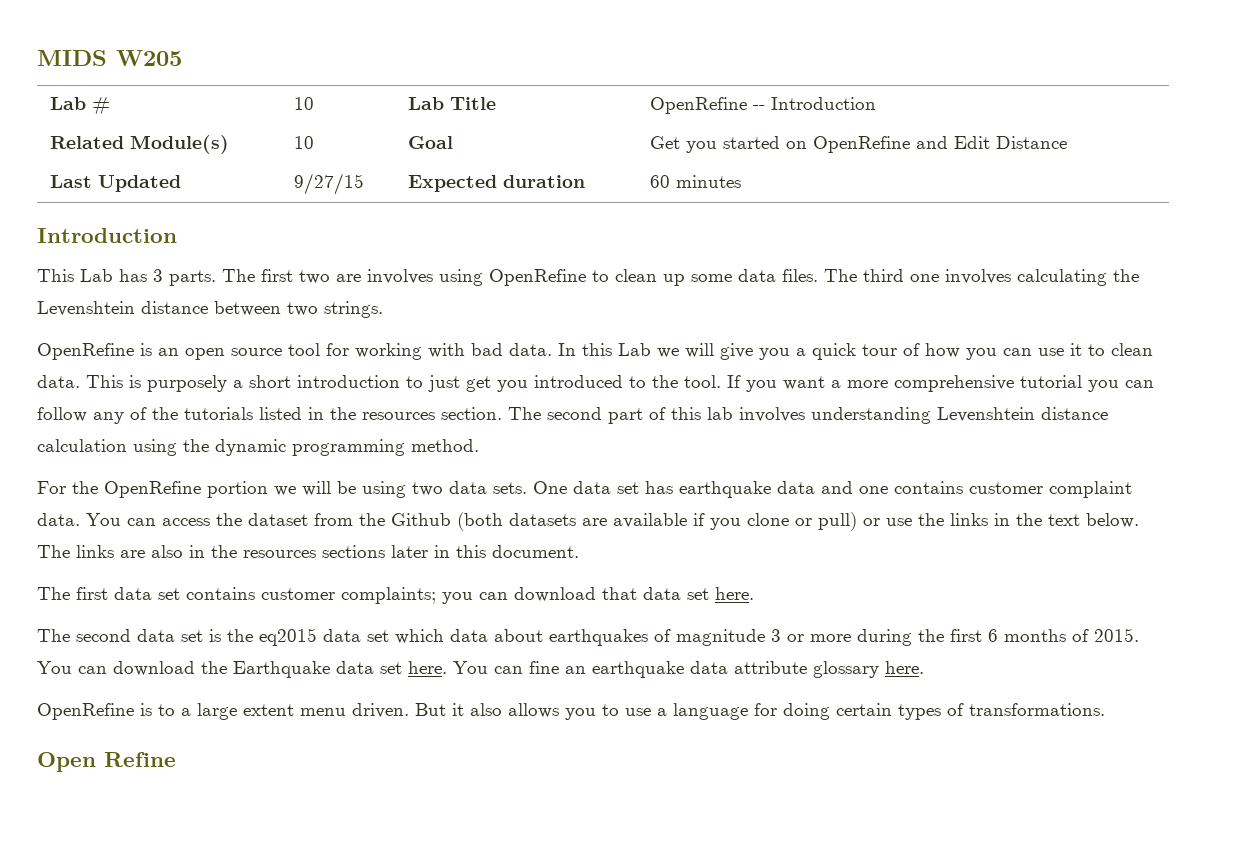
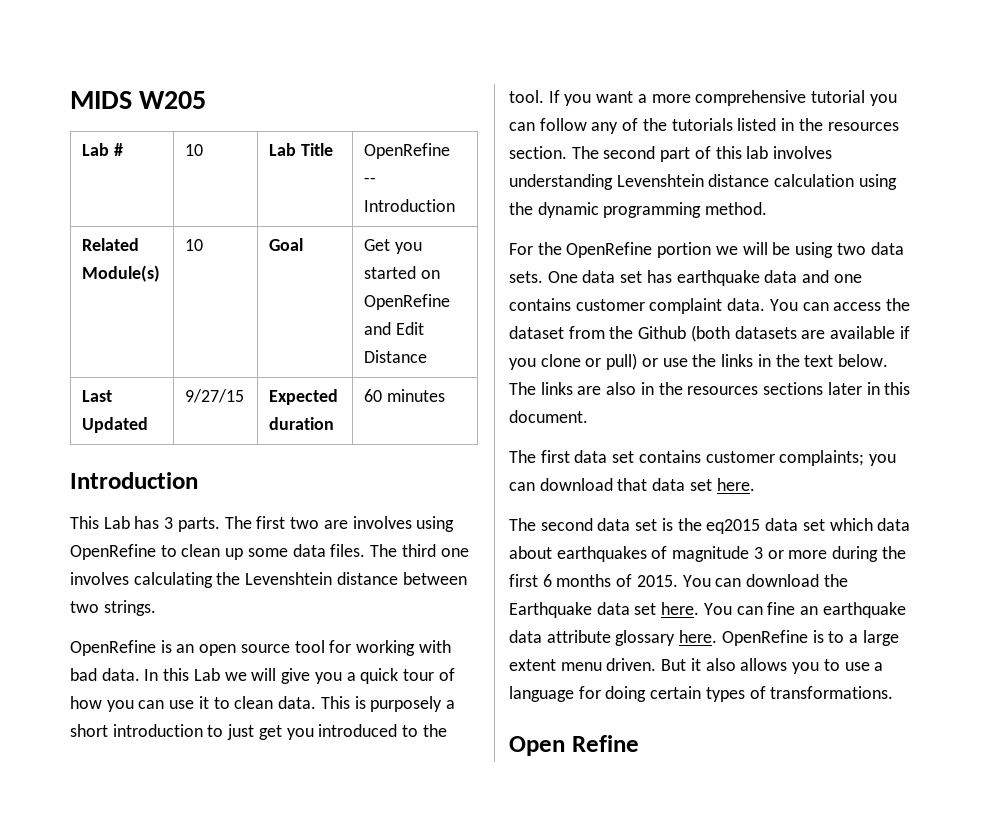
(924, 667) // -> (718, 636) none

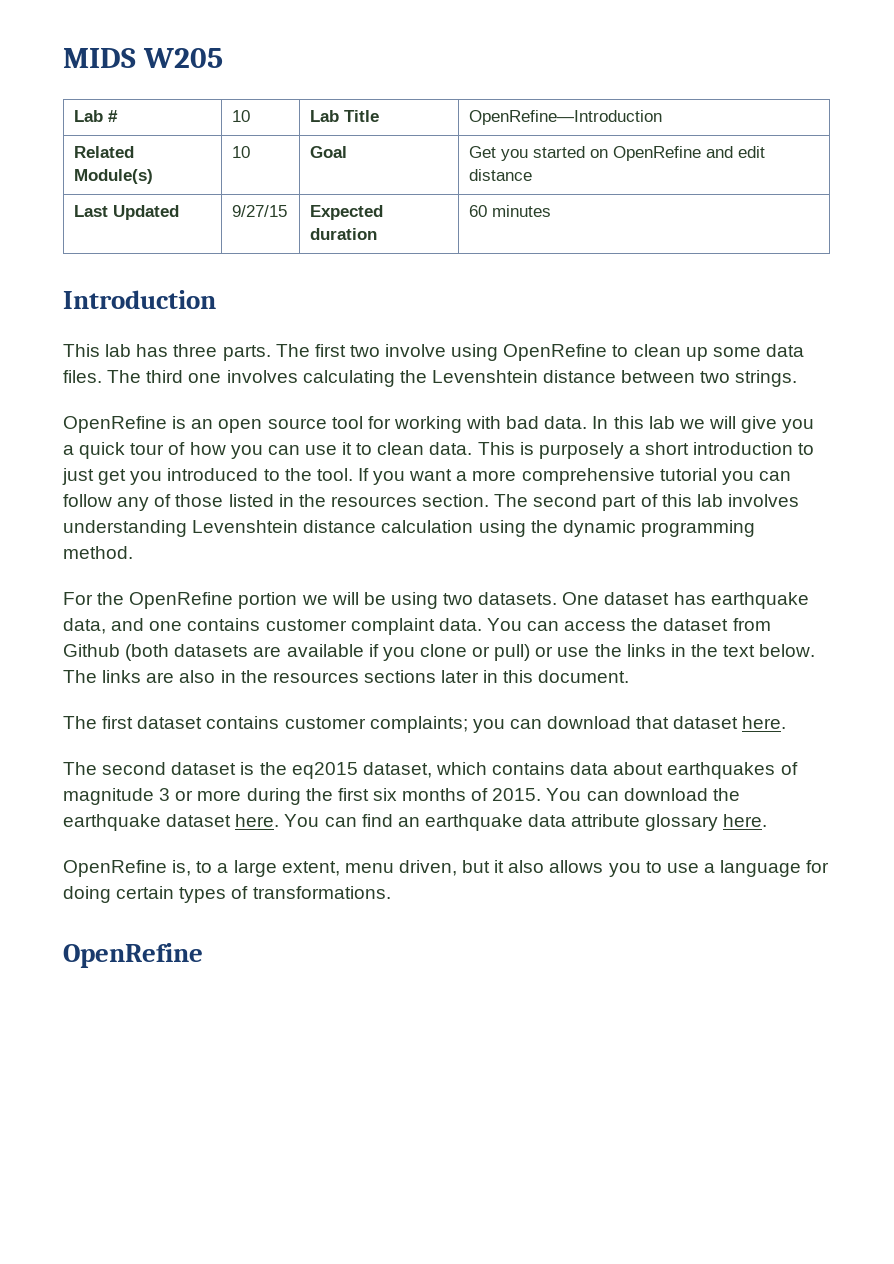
[364,143,451,159] [364,177,377,184] [364,199,456,212] OpenRefine -- Introduction -> [468,110,662,125] OpenRefine—Introduction
[395,322,424,335] [364,350,428,363] Edit Distance -> [737,146,765,158] [468,169,532,181] edit distance
[103,516,174,529] Lab has 3 -> [105,344,218,357] lab has three
[323,516,412,529] are involves -> [385,344,447,357] involve
[193,668,220,681] Lab -> [648,416,675,429] lab
[642,118,733,131] the tutorials -> [175,494,224,507] those
[870,242,904,255] [509,270,643,283] data sets. One data set -> [478,592,670,605] datasets. One dataset
[764,270,798,283] data -> [63,618,106,634] data,
[609,326,634,339] the -> (771, 624) none
[574,450,635,463] data set -> [137,716,203,729] dataset
[652,478,712,491] data set -> [673,716,739,729] dataset
[597,518,658,531] data set -> [171,762,237,775] dataset
[765,518,873,531] data set which -> [362,762,566,778] dataset, which contains
[542,574,552,587] 6 -> [372,788,397,801] six
[509,602,657,618] Earthquake data set -> [63,814,232,831] earthquake dataset
[767,602,796,615] fine -> [361,814,393,827] find
[721,630,824,646] OpenRefine is -> [63,860,192,877] // OpenRefine is,
[509,658,687,671] extent menu driven. But -> [281,860,491,876] extent, menu driven, but
[509,735,639,756] Open Refine -> [63,943,203,968] OpenRefine

